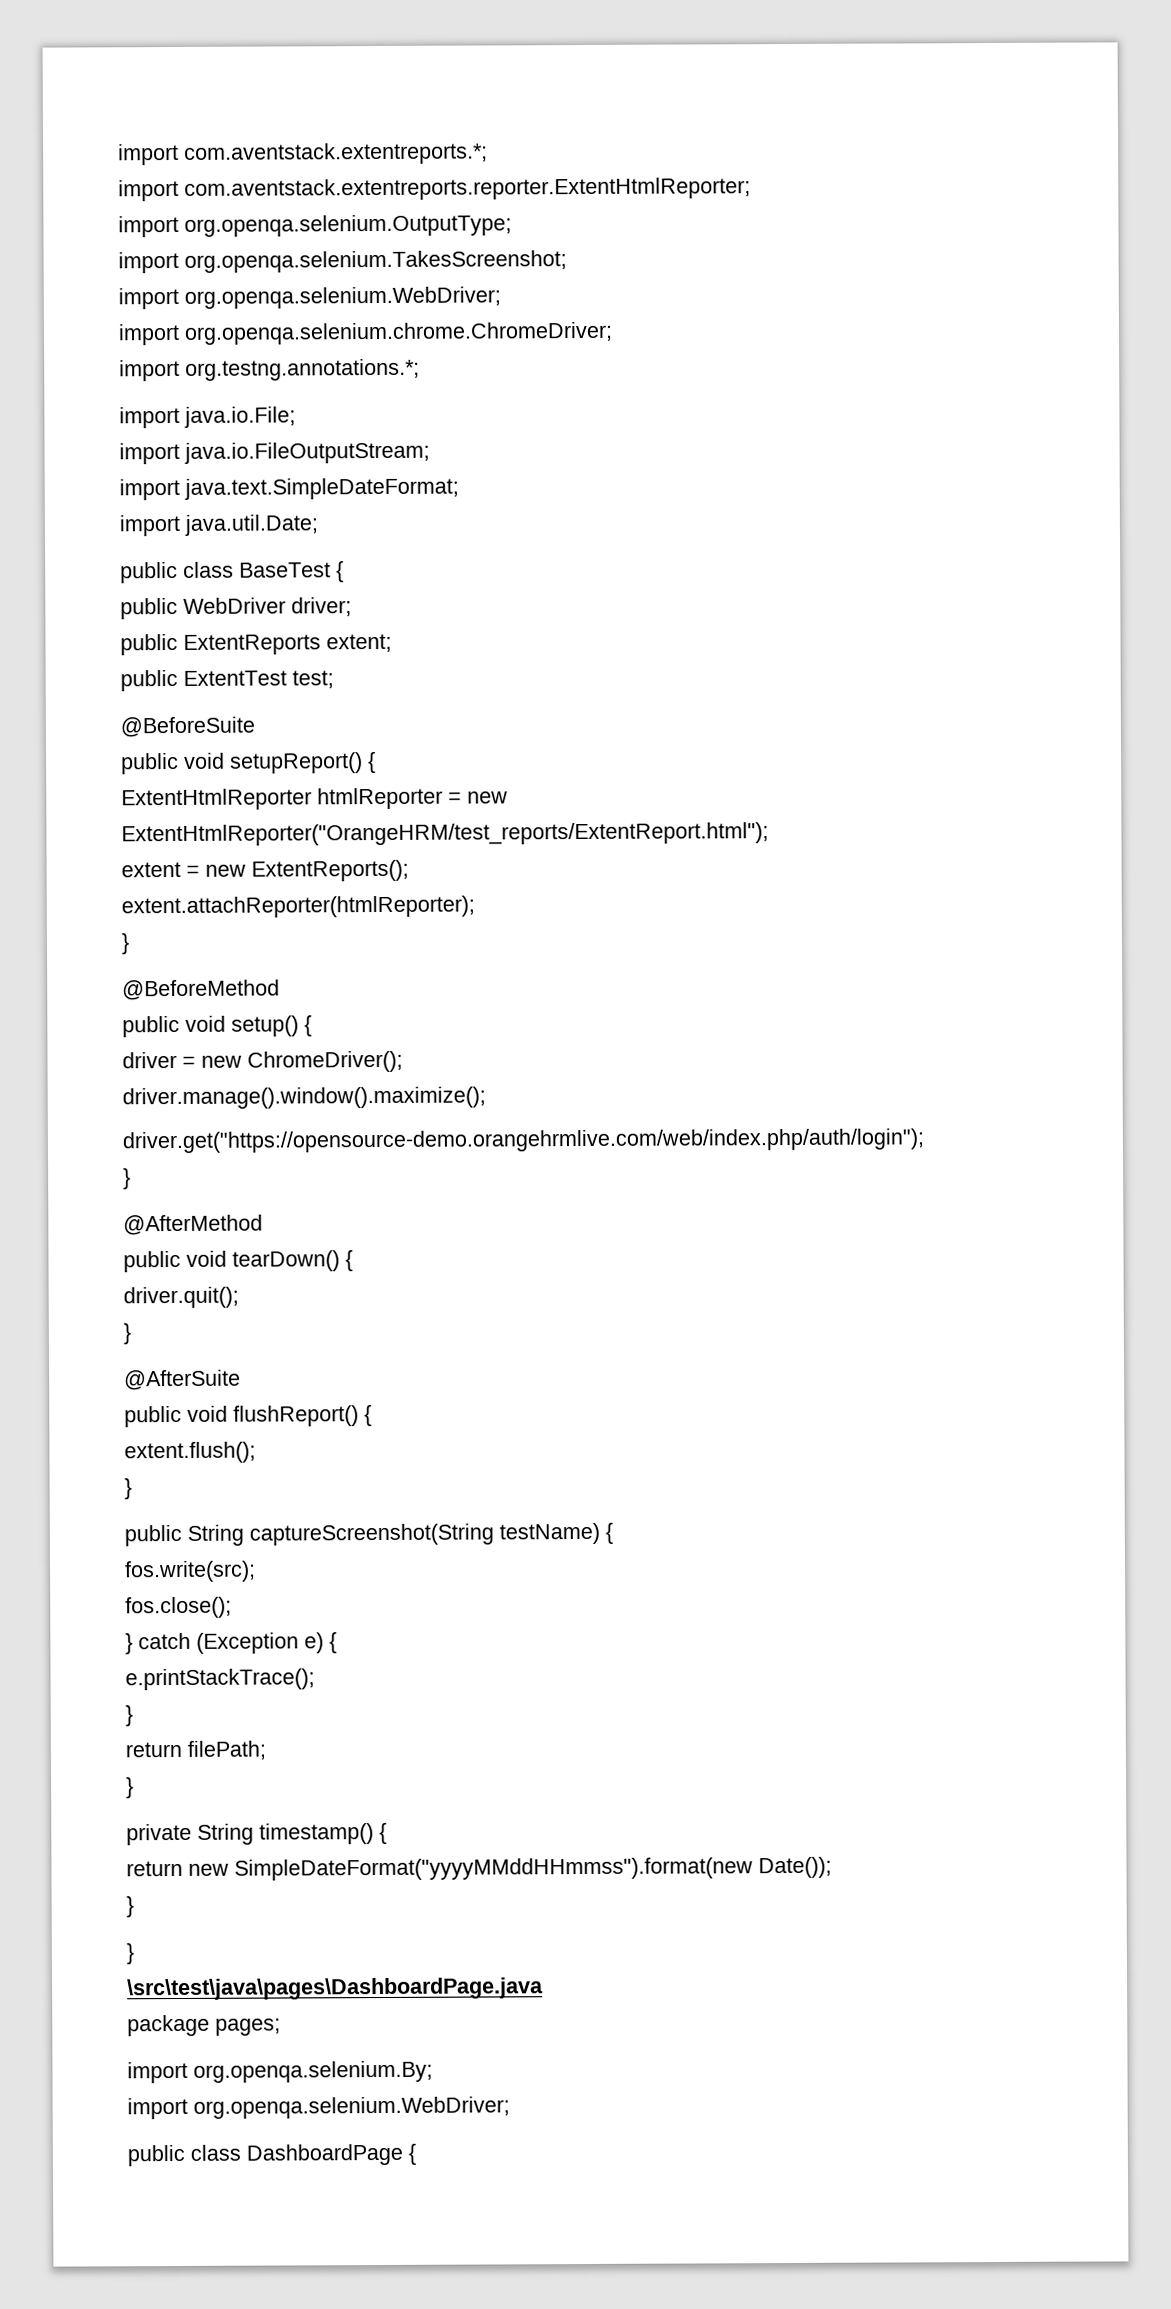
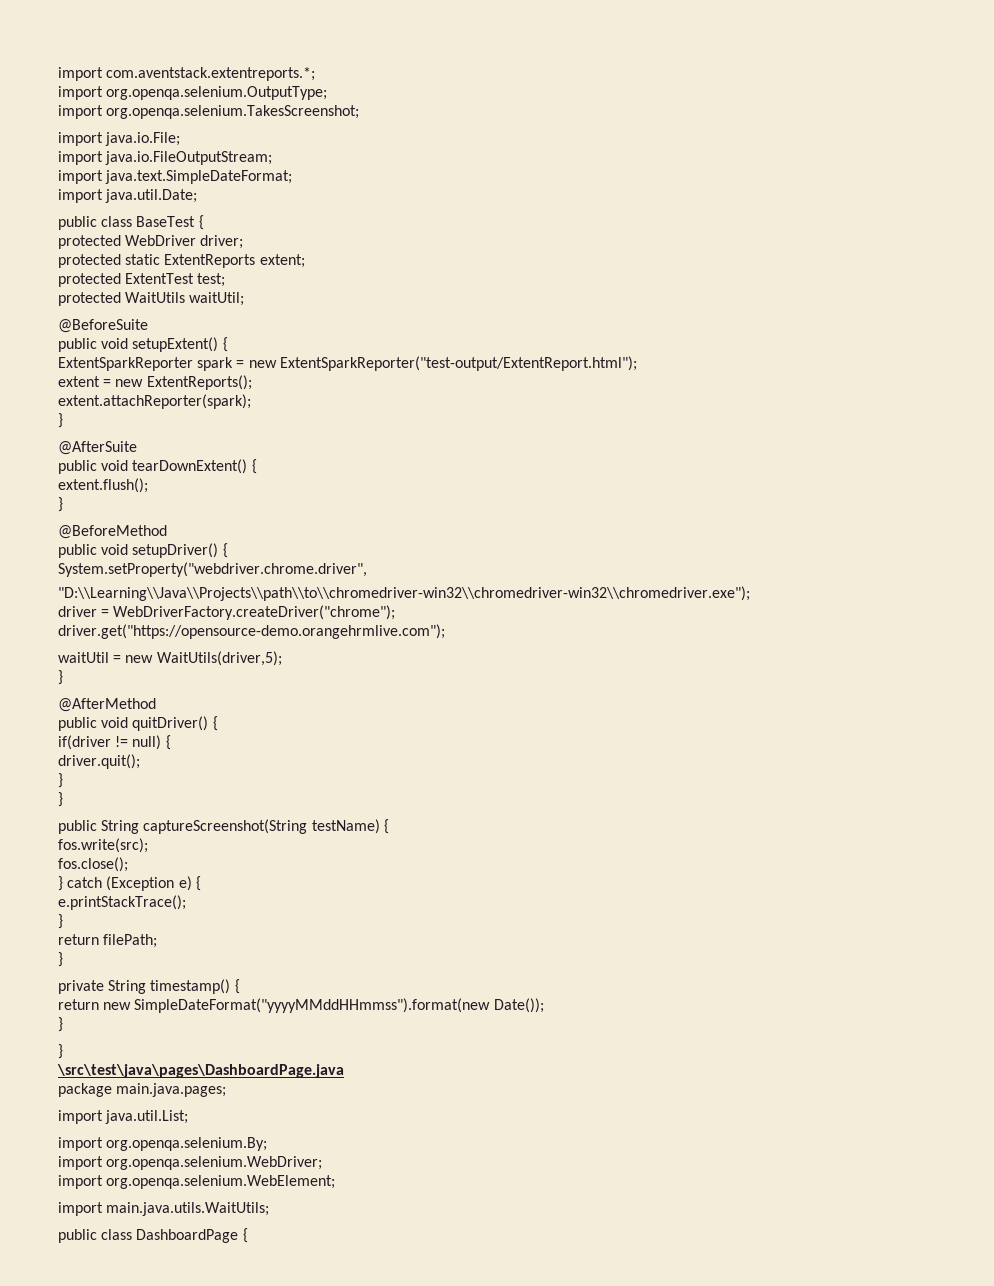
[118,177,751,202] // import com.aventstack.extentreports.reporter.ExtentHtmlReporter; -> (316, 74) none
[118,286,501,310] [118,321,613,346] [119,358,420,382] // import org.openqa.selenium.WebDriver; // import org.openqa.selenium.chrome.ChromeDriver; // import org.testng.annotations.*; -> (360, 112) none
[120,597,178,620] public -> [58,235,121,249] protected
[120,633,178,656] public -> [58,254,161,268] protected static
[120,669,178,692] public -> [58,273,121,287] protected
(334, 679) none -> [58,292,245,306] // protected WaitUtils waitUtil;
[230,752,376,774] [121,787,508,811] [121,822,769,847] setupReport() { // ExtentHtmlReporter htmlReporter = new ExtentHtmlReporter("OrangeHRM/test_reports/ExtentReport.html"); -> [132,337,228,352] [58,356,637,371] setupExtent() { // ExtentSparkReporter spark = new ExtentSparkReporter("test-output/ExtentReport.html");
[121,895,475,919] extent.attachReporter(htmlReporter); -> [58,394,251,409] [58,413,63,428] [58,441,137,455] [58,459,257,474] [58,478,148,493] extent.attachReporter(spark); // } // @AfterSuite // public void tearDownExtent() { // extent.flush();
[231,1015,312,1037] setup() { -> [132,543,228,558] [58,562,367,577] [58,586,750,601] setupDriver() { // System.setProperty("webdriver.chrome.driver", // "D:\\Learning\\Java\\Projects\\path\\to\\chromedriver-win32\\chromedriver-win32\\chromedriver.exe");
[201,1050,403,1073] [122,1086,486,1110] [122,1128,924,1154] [123,1168,131,1190] [123,1214,263,1236] [123,1250,353,1273] [123,1286,239,1309] [123,1323,131,1345] [124,1369,241,1391] [124,1405,372,1428] [124,1441,256,1464] new ChromeDriver(); // driver.manage().window().maximize(); // driver.get("https://opensource-demo.orangehrmlive.com/web/index.php/auth/login"); // } // @AfterMethod // public void tearDown() { // driver.quit(); // } // @AfterSuite // public void flushReport() { // extent.flush(); -> [113,605,396,620] [58,624,445,639] [58,651,282,666] [58,670,63,685] [58,698,156,712] [58,716,218,731] [58,735,171,750] [58,754,140,769] [58,773,63,788] WebDriverFactory.createDriver("chrome"); // driver.get("https://opensource-demo.orangehrmlive.com"); // waitUtil = new WaitUtils(driver,5); // } // @AfterMethod // public void quitDriver() { // if(driver != null) { // driver.quit(); // }
[215,2018,281,2036] pages; -> [116,1083,227,1097] [58,1110,189,1124] main.java.pages; // import java.util.List;
(510, 2107) none -> [58,1175,336,1189] [58,1202,270,1216] // import org.openqa.selenium.WebElement; // import main.java.utils.WaitUtils;

